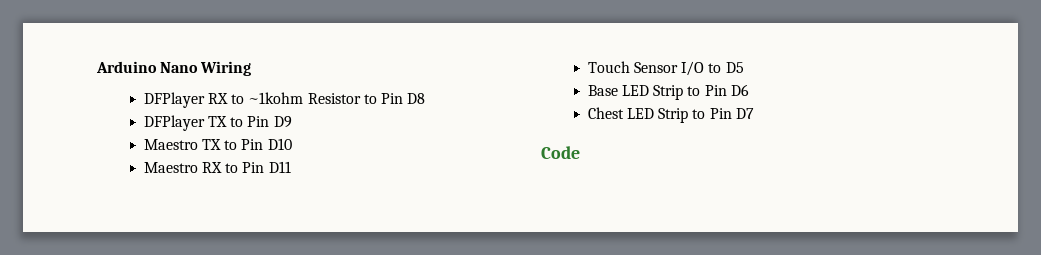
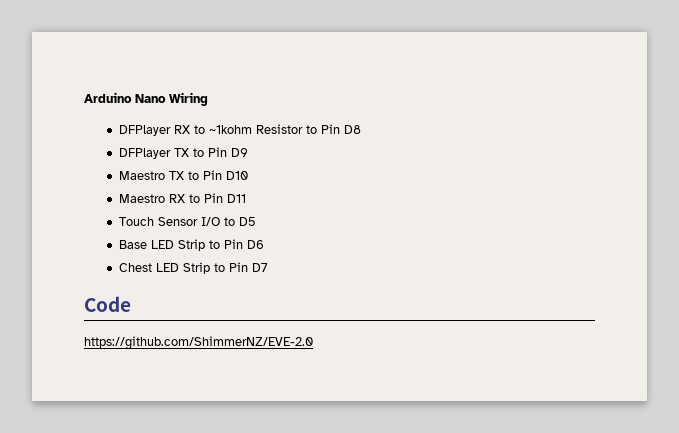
(580, 152) none -> [84,336,313,350] // https://github.com/ShimmerNZ/EVE-2.0

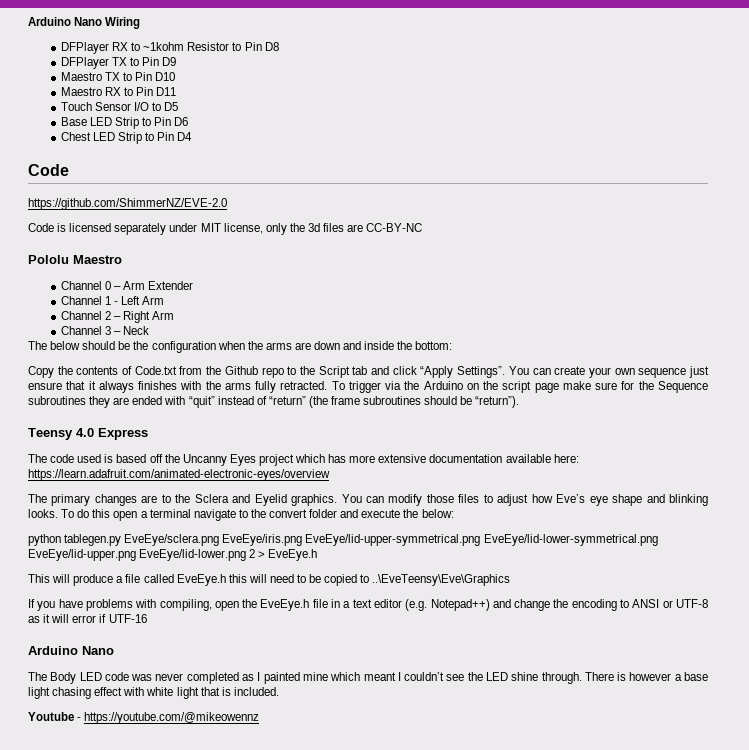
[251,263,268,272] D7 -> [177,132,193,141] D4
(313, 343) none -> [28,223,423,235] [28,255,122,264] [60,281,194,290] [60,296,165,305] [60,311,175,323] [60,326,150,335] [28,341,453,353] [28,366,709,378] [28,381,708,393] [28,396,520,408] [28,428,148,440] [28,454,579,466] [28,469,330,481] [28,494,708,506] [28,509,454,521] [28,534,658,546] [28,549,318,561] [28,574,511,586] [28,599,708,611] [28,614,147,623] [28,646,114,655] [28,672,708,684] [28,687,279,699] [28,712,260,724] // Code is licensed separately under MIT license, only the 3d files are CC-BY-NC // Pololu Maestro // Channel 0 – Arm Extender // Channel 1 - Left Arm // Channel 2 – Right Arm // Channel 3 – Neck // The below should be the configuration when the arms are down and inside the bottom: // Copy the contents of Code.txt from the Github repo to the Script tab and click “Apply Settings”. You can create your own sequence just ensure that it always finishes with the arms fully retracted. To trigger via the Arduino on the script page make sure for the Sequence subroutines they are ended with “quit” instead of “return” (the frame subroutines should be “return”). // Teensy 4.0 Express // The code used is based off the Uncanny Eyes project which has more extensive documentation available here: https://learn.adafruit.com/animated-electronic-eyes/overview // The primary changes are to the Sclera and Eyelid graphics. You can modify those files to adjust how Eve’s eye shape and blinking looks. To do this open a terminal navigate to the convert folder and execute the below: // python tablegen.py EveEye/sclera.png EveEye/iris.png EveEye/lid-upper-symmetrical.png EveEye/lid-lower-symmetrical.png EveEye/lid-upper.png EveEye/lid-lower.png 2 > EveEye.h // This will produce a file called EveEye.h this will need to be copied to ..\EveTeensy\Eve\Graphics // If you have problems with compiling, open the EveEye.h file in a text editor (e.g. Notepad++) and change the encoding to ANSI or UTF-8 as it will error if UTF-16 // Arduino Nano // The Body LED code was never completed as I painted mine which meant I couldn’t see the LED shine through. There is however a base light chasing effect with white light that is included. // Youtube - https://youtube.com/@mikeowennz

